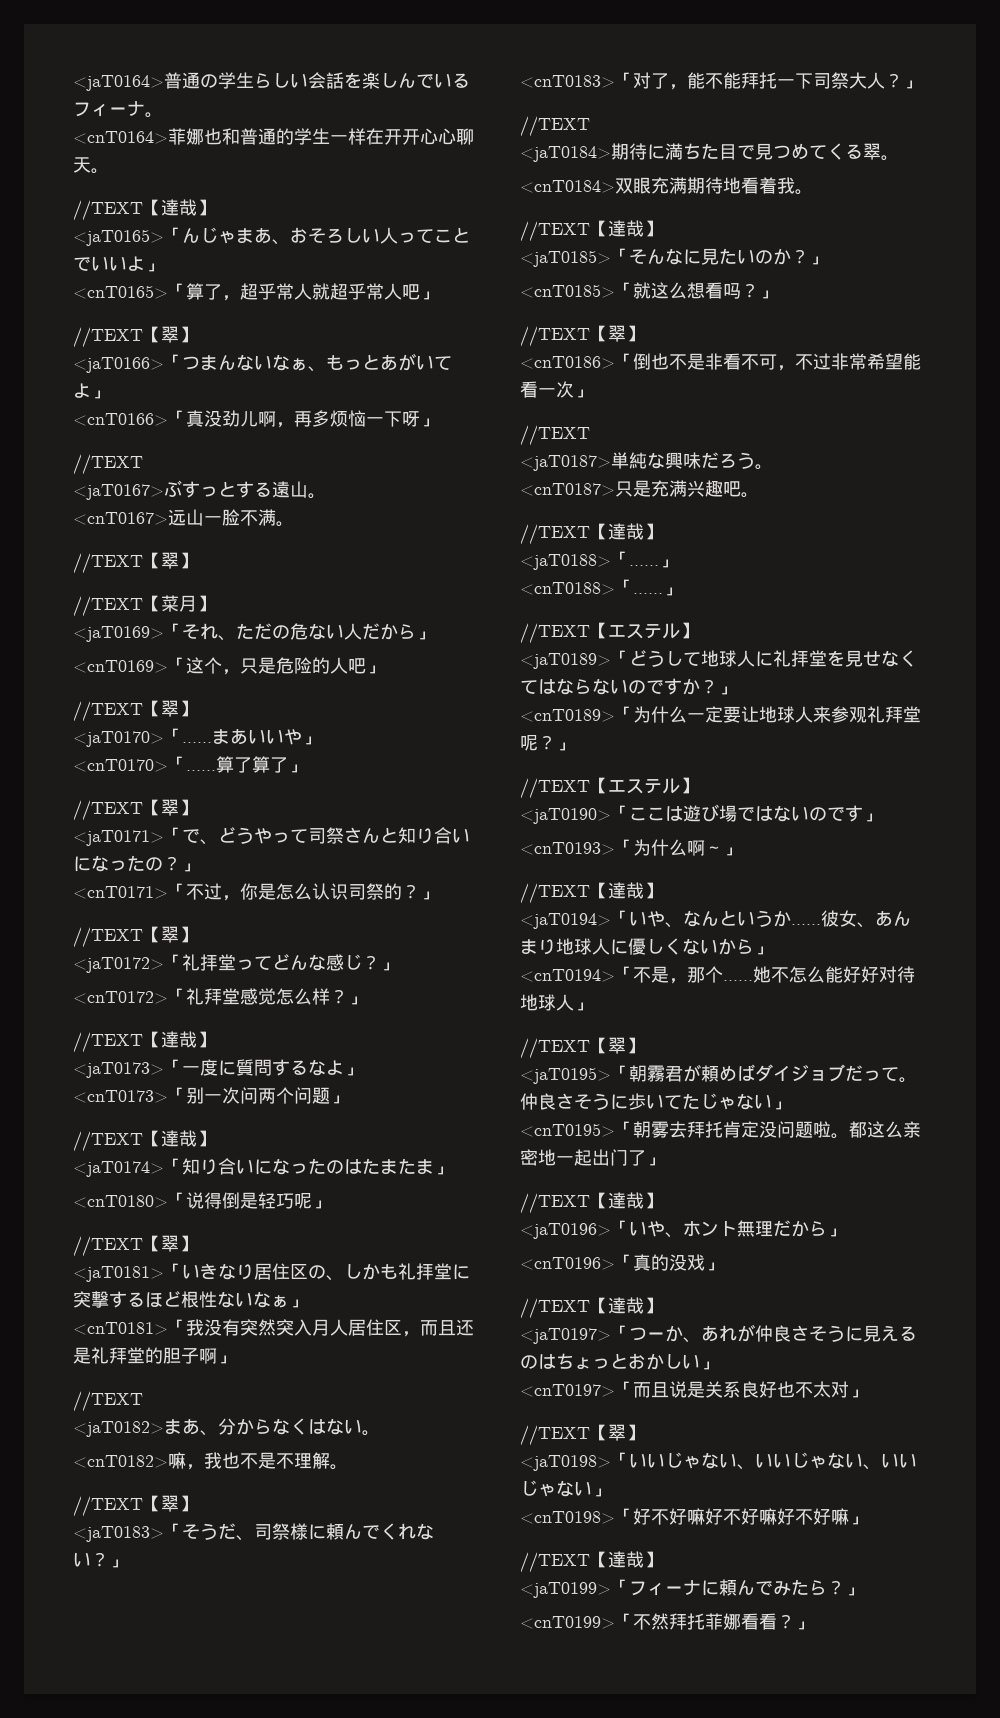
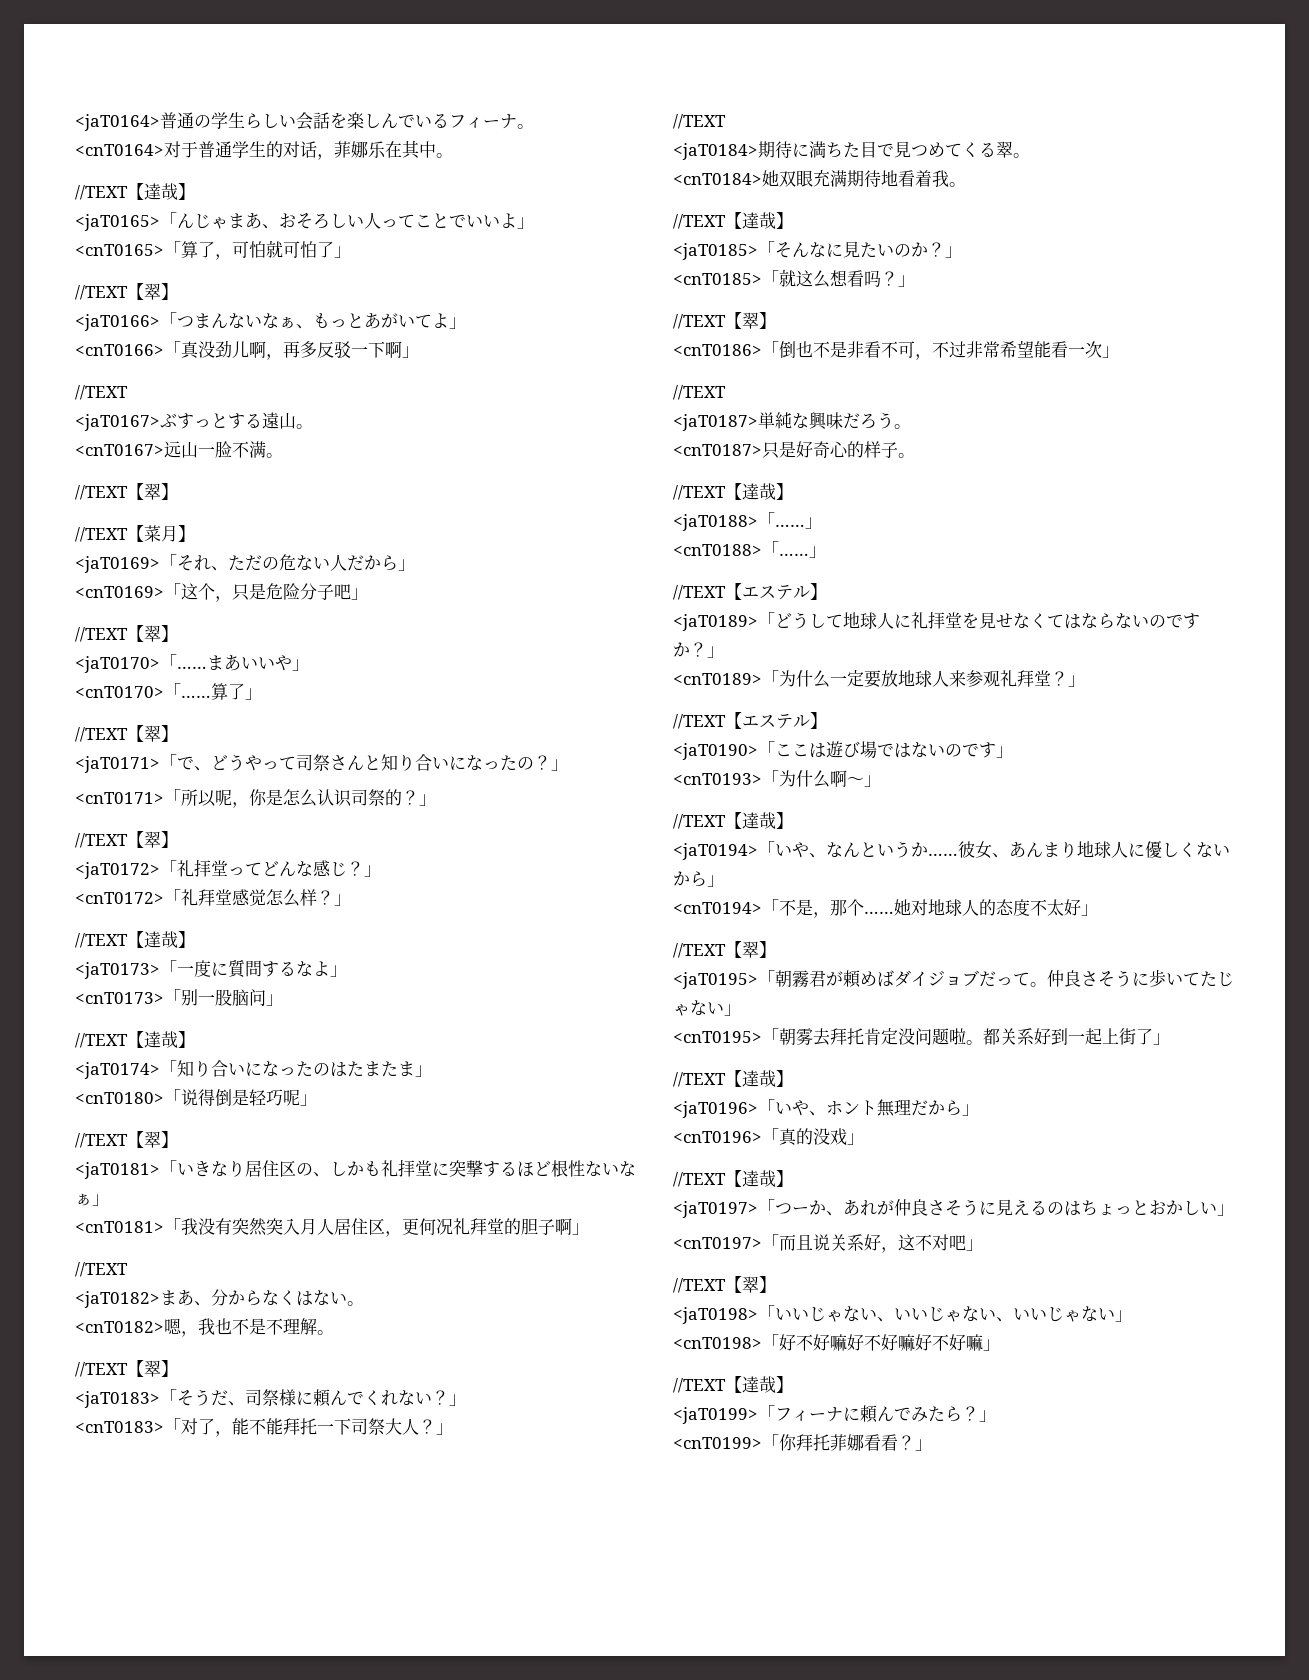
[168,128,474,145] [73,157,91,173] 菲娜也和普通的学生一样在开开心心聊天 -> [164,140,436,160] 对于普通学生的对话，菲娜乐在其中
[240,283,420,300] 超乎常人就超乎常人吧 -> [232,240,334,258] 可怕就可怕了
[330,410,420,427] 烦恼一下呀 -> [317,341,402,359] 反驳一下啊
[312,657,348,674] 的人 -> [300,583,334,600] 分子
[252,756,288,773] 算了 -> (245, 691) none
[186,883,222,900] 不过 -> [181,789,232,807] 所以呢
[222,1087,330,1104] 次问两个问题 -> [215,989,266,1006] 股脑问
[420,1319,474,1336] [73,1347,91,1364] 而且还是 -> [402,1218,453,1235] 更何况
[168,1452,186,1469] 嘛 -> [164,1318,182,1335] 嗯
(615, 186) none -> [762,170,779,187] 她
[651,480,741,497] 充满兴趣吧 -> [796,441,898,458] 好奇心的样子
[741,706,759,722] 让 -> [881,670,898,687] 放
[520,735,538,751] 呢 -> (1051, 678) none
[771,966,915,983] [520,994,574,1011] 不怎么能好好对待地球人 -> [911,899,1081,916] 对地球人的态度不太好
[867,1121,921,1138] [520,1149,628,1166] 这么亲密地一起出门 -> [1000,1028,1136,1045] 关系好到一起上街
[687,1381,849,1398] 是关系良好也不太对 -> [830,1234,966,1253] 关系好，这不对吧
[633,1613,669,1630] 不然 -> [779,1434,797,1451] 你

